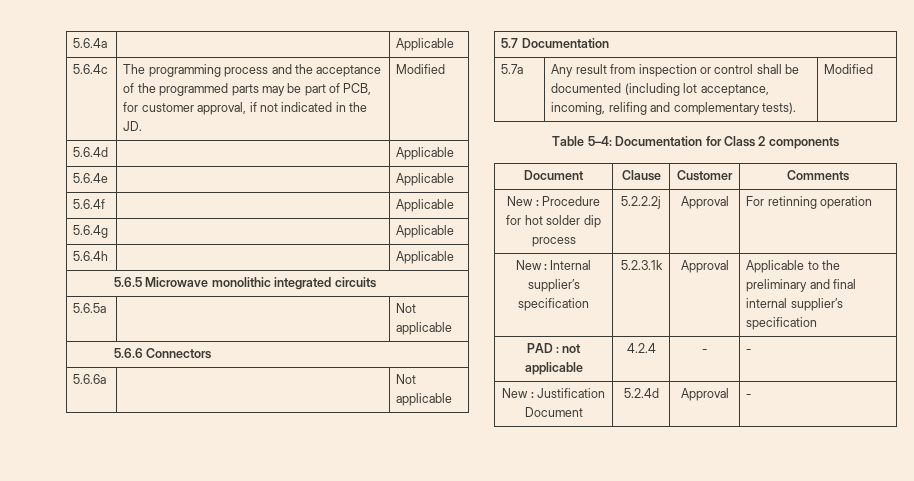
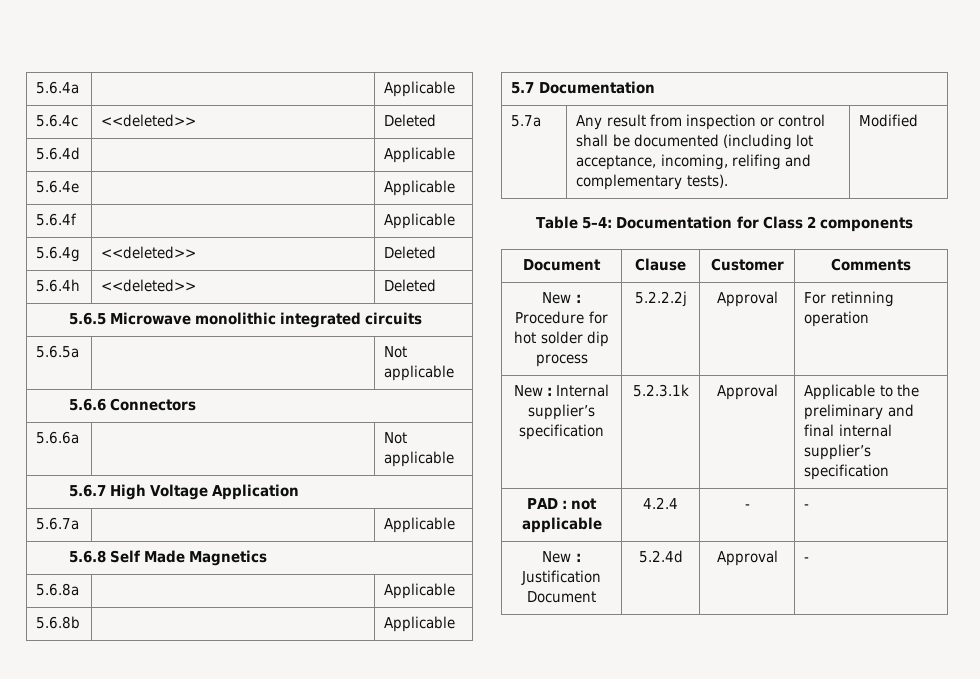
[123,64,382,77] [123,83,372,96] [123,102,368,115] [123,121,143,131] [396,64,446,74] The programming process and the acceptance of the programmed parts may be part of PCB, for customer approval, if not indicated in the JD. | Modified -> [101,114,197,127] [384,114,437,127] <<deleted>> | Deleted
[396,225,455,238] | Applicable -> [101,246,197,259] [384,246,437,259] <<deleted>> | Deleted
[396,251,455,264] | Applicable -> [101,279,197,292] [384,279,437,292] <<deleted>> | Deleted
(453, 399) none -> [68,484,300,500] [36,517,80,530] [384,517,456,533] [68,550,268,566] [36,583,80,596] [384,583,456,599] [36,616,81,629] [384,616,456,632] // 5.6.7 High Voltage Application // 5.6.7a | | Applicable // 5.6.8 Self Made Magnetics // 5.6.8a | | Applicable // 5.6.8b | | Applicable

